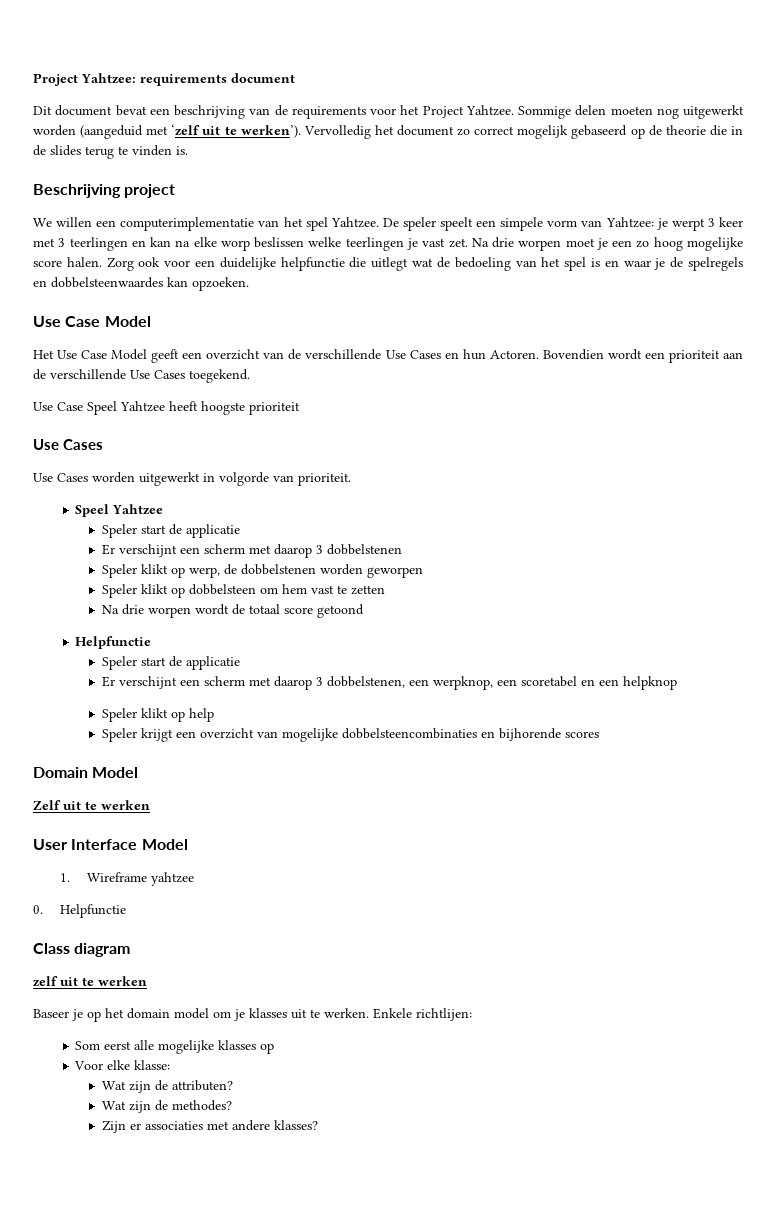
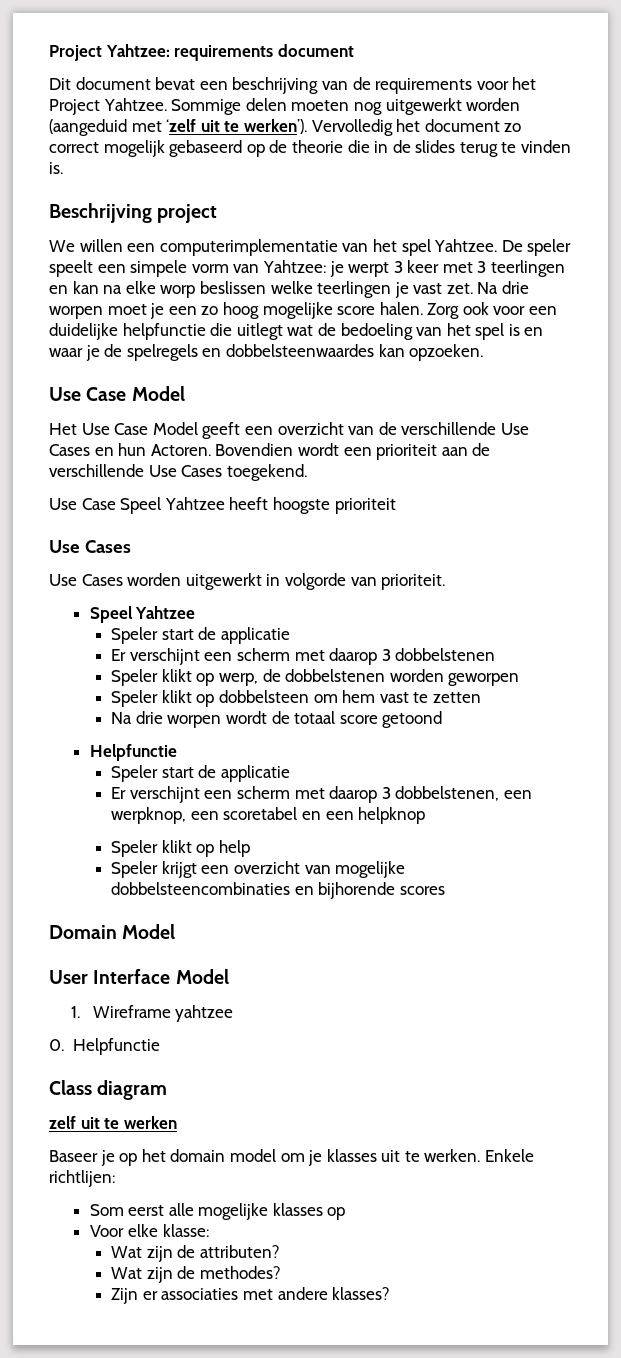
[33,800,150,810] // Zelf uit te werken -> (176, 931) none

